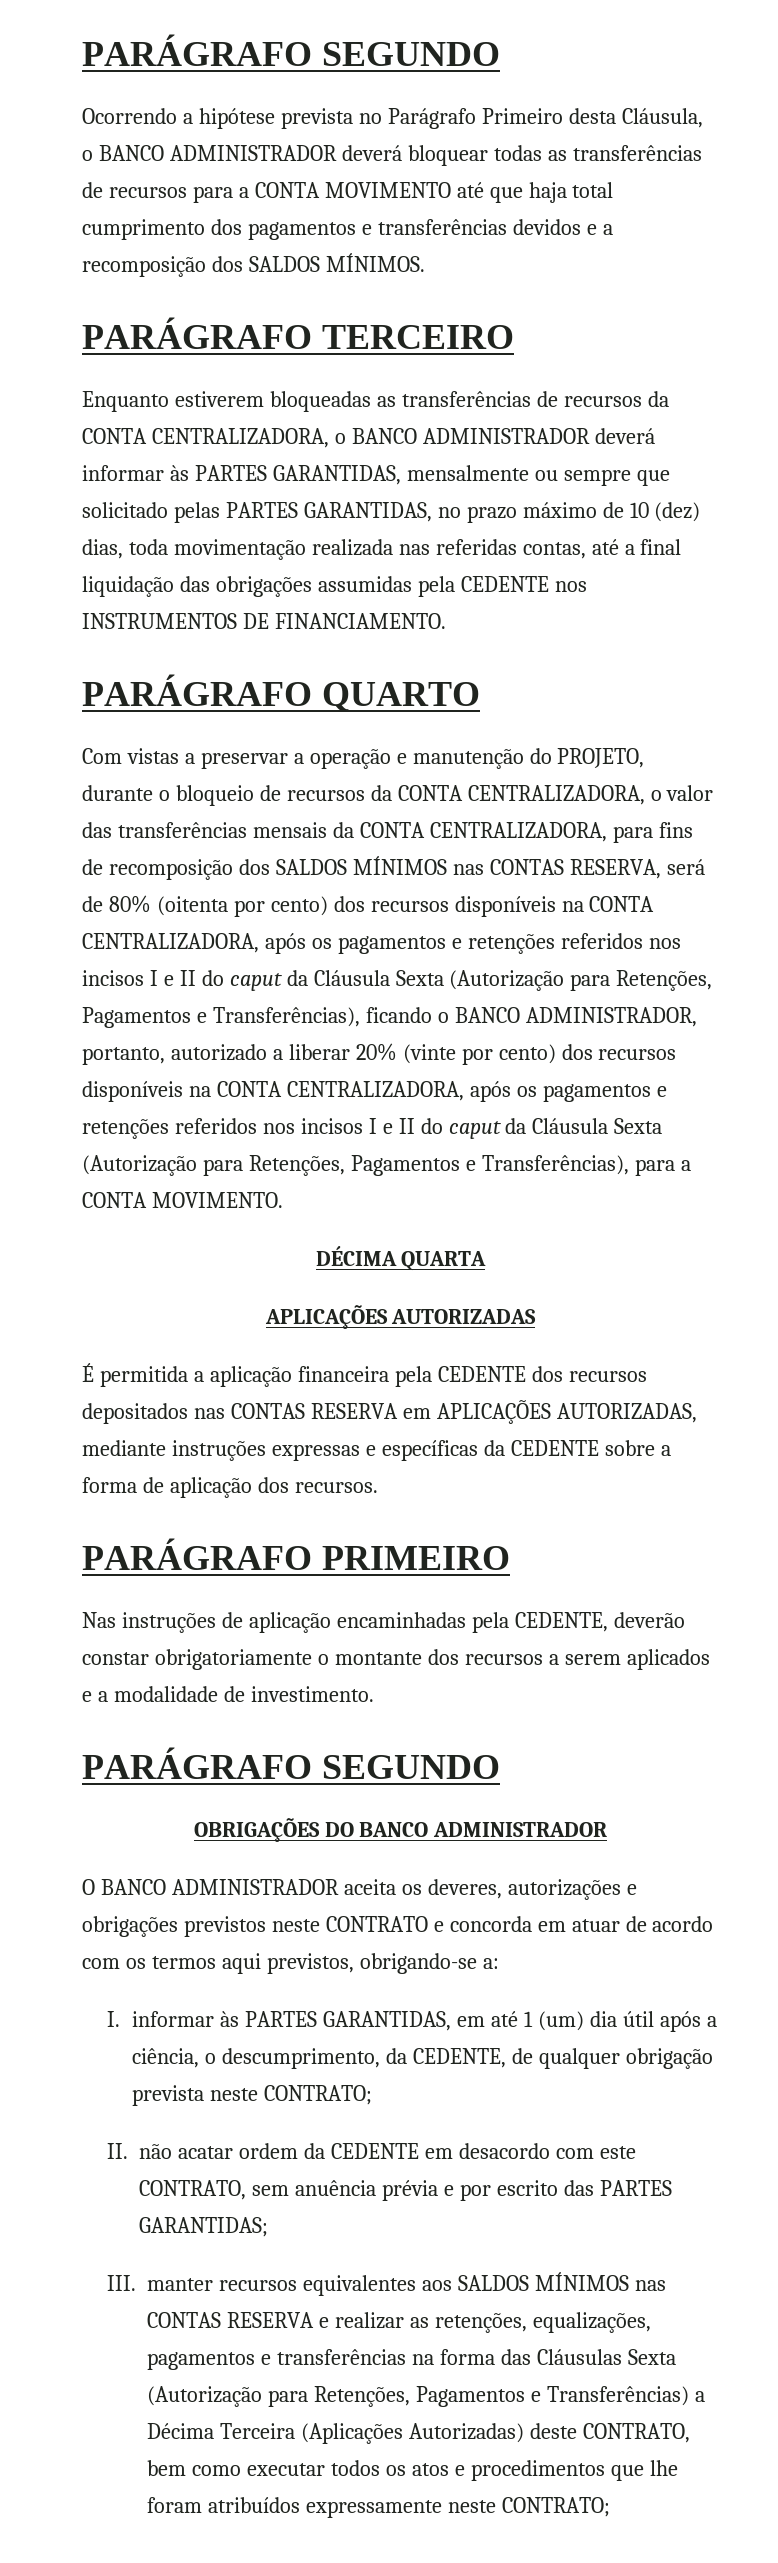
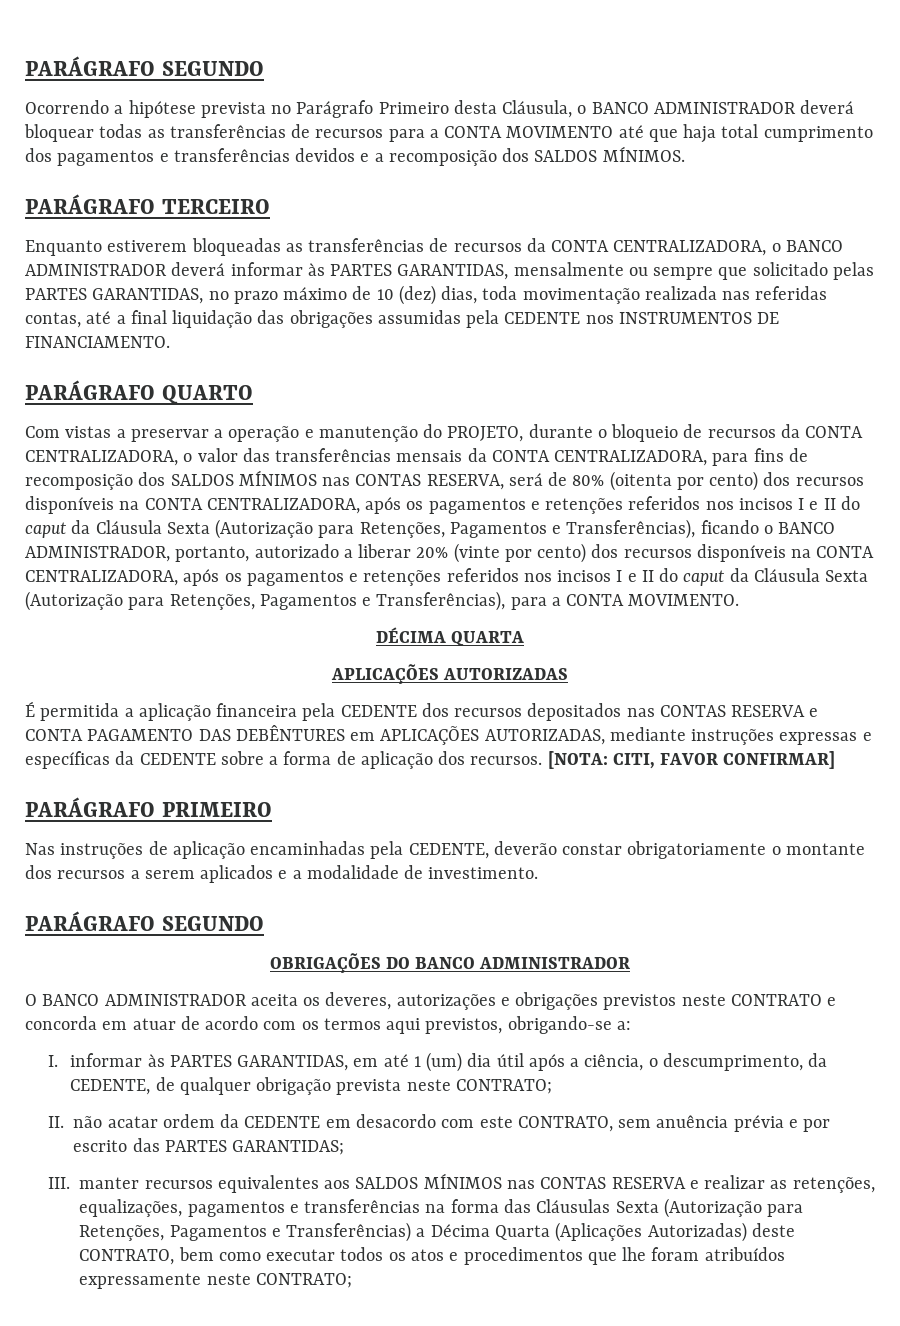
(398, 1411) none -> [809,708,819,717] [25,725,345,741] e CONTA PAGAMENTO DAS DEBÊNTURES
(378, 1487) none -> [547,751,836,769] [NOTA: CITI, FAVOR CONFIRMAR]
[220,2423,296,2439] Terceira -> [494,1225,550,1240] Quarta

